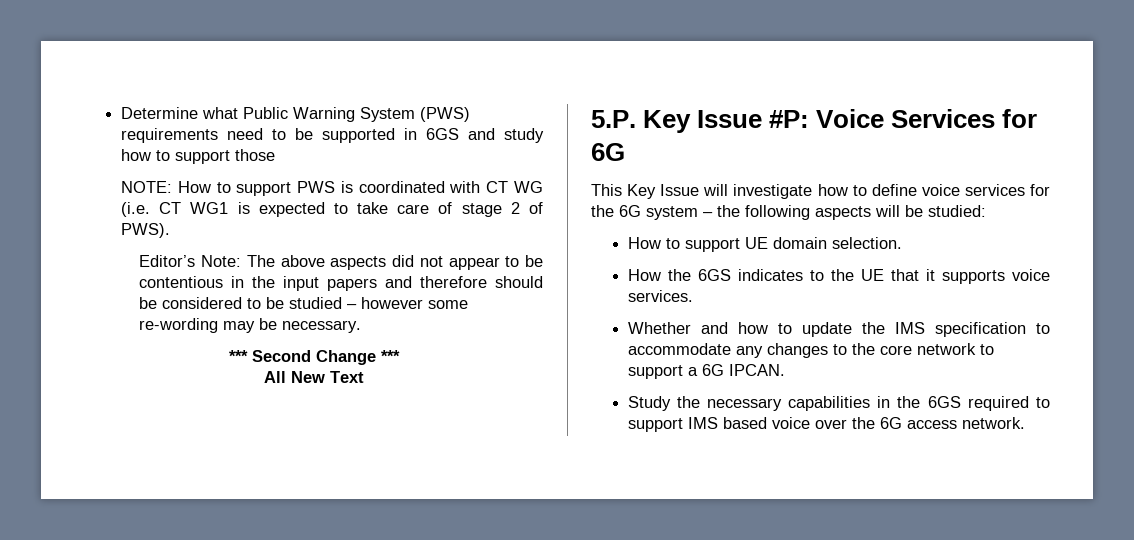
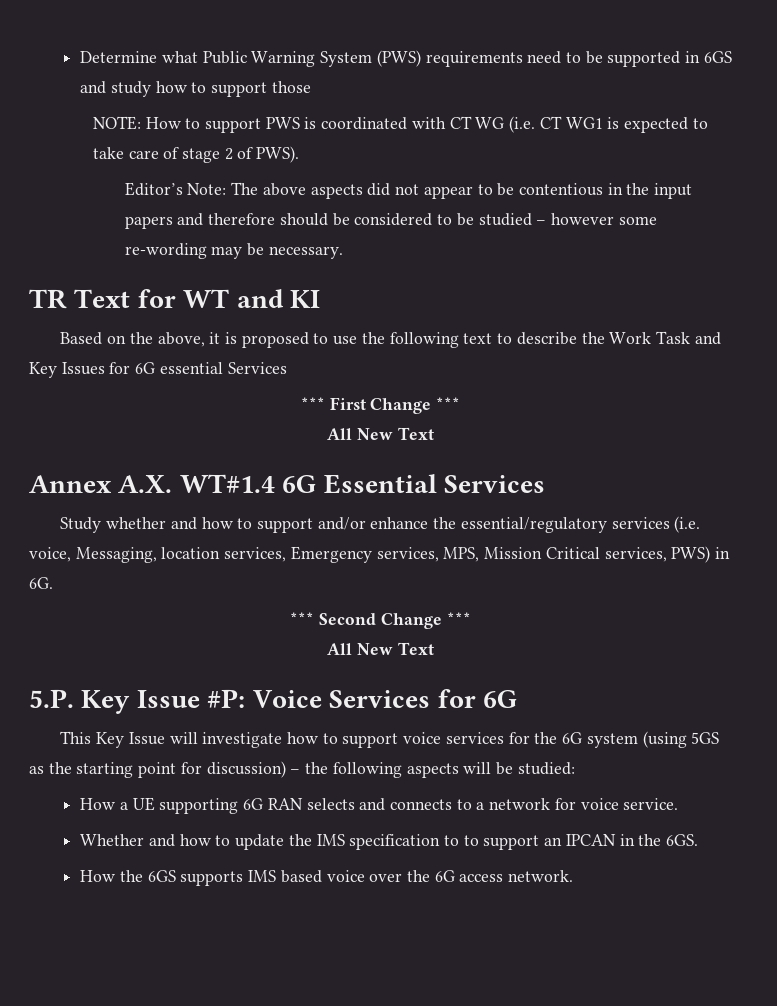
(362, 326) none -> [29,289,321,309] [60,331,721,348] [29,362,287,378] [300,397,461,414] [327,427,434,440] [29,474,546,494] [60,516,701,533] [29,546,730,563] [29,577,53,589] // TR Text for WT and KI // Based on the above, it is proposed to use the following text to describe the Work Task and Key Issues for 6G essential Services // *** First Change *** // All New Text // Annex A.X. WT#1.4 6G Essential Services // Study whether and how to support and/or enhance the essential/regulatory services (i.e. voice, Messaging, location services, Emergency services, MPS, Mission Critical services, PWS) in 6G.
[871,184,917,196] define -> [342,733,399,748] support
(698, 213) none -> [642,731,720,748] [29,761,286,778] (using 5GS as the starting point for discussion)
[665,237,902,252] [627,269,1050,284] [627,290,693,302] to support UE domain selection. // How the 6GS indicates to the UE that it supports voice services. -> [119,797,679,814] a UE supporting 6G RAN selects and connects to a network for voice service.
[627,343,994,358] [627,364,785,379] [627,396,1050,411] [627,418,683,432] accommodate any changes to the core network to support a 6G IPCAN. // Study the necessary capabilities in the 6GS required to support -> [463,834,699,850] [80,870,244,886] to support an IPCAN in the 6GS. // How the 6GS supports

